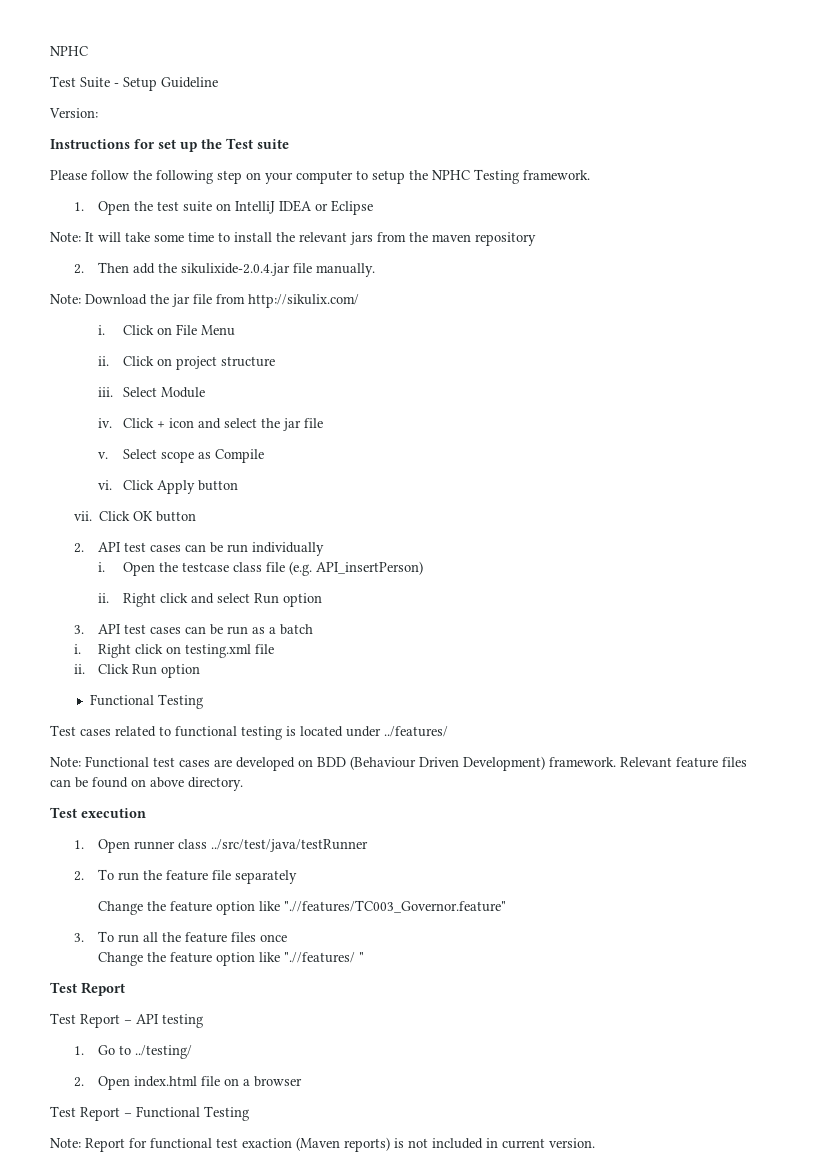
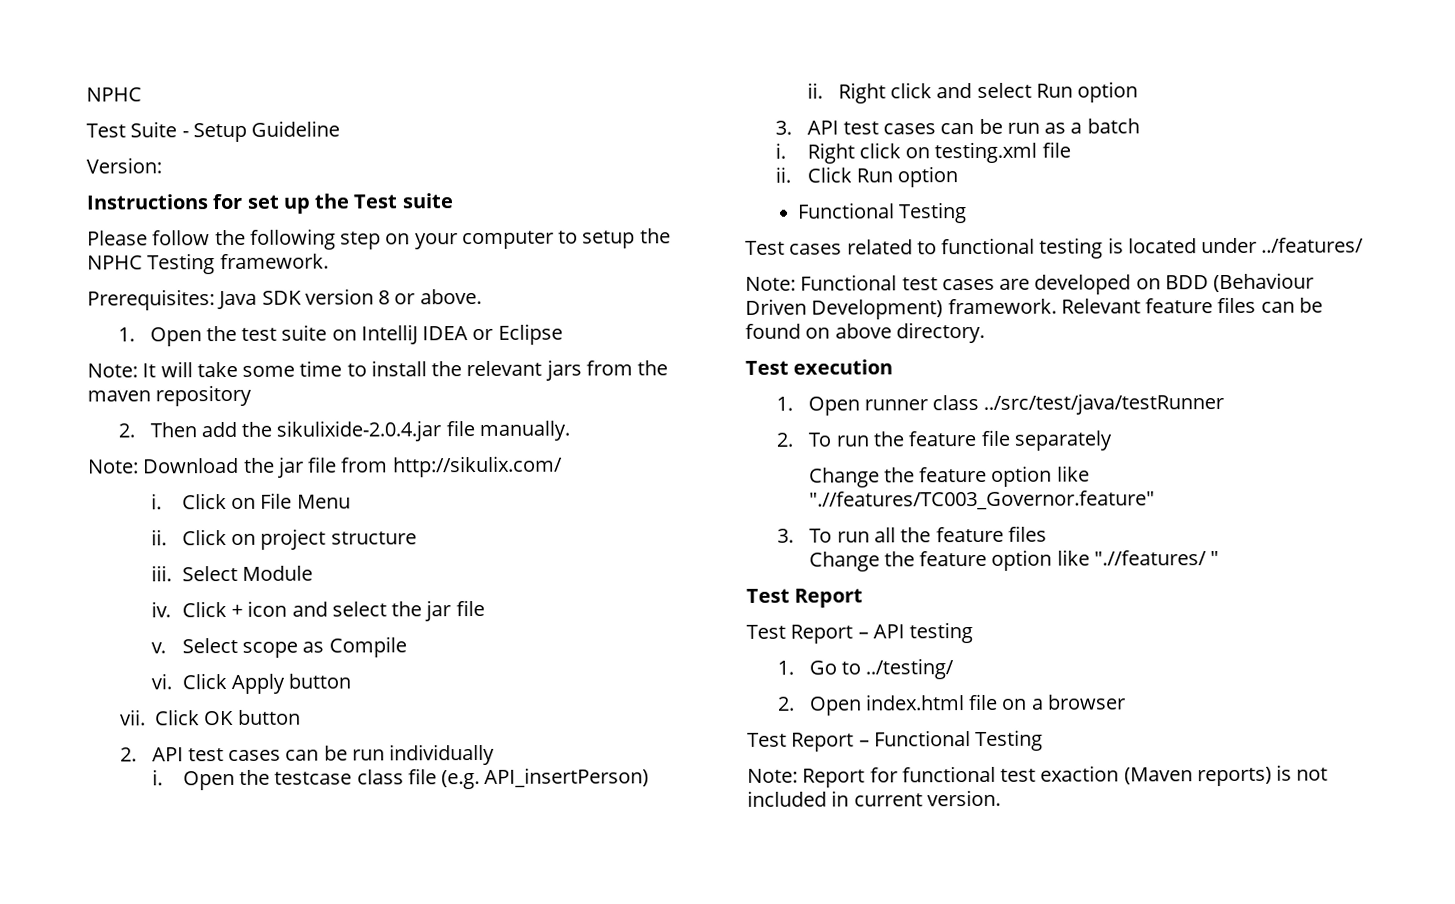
(590, 175) none -> [87,288,482,311] // Prerequisites: Java SDK version 8 or above.
[260,934,288,942] once -> (1047, 533) none

